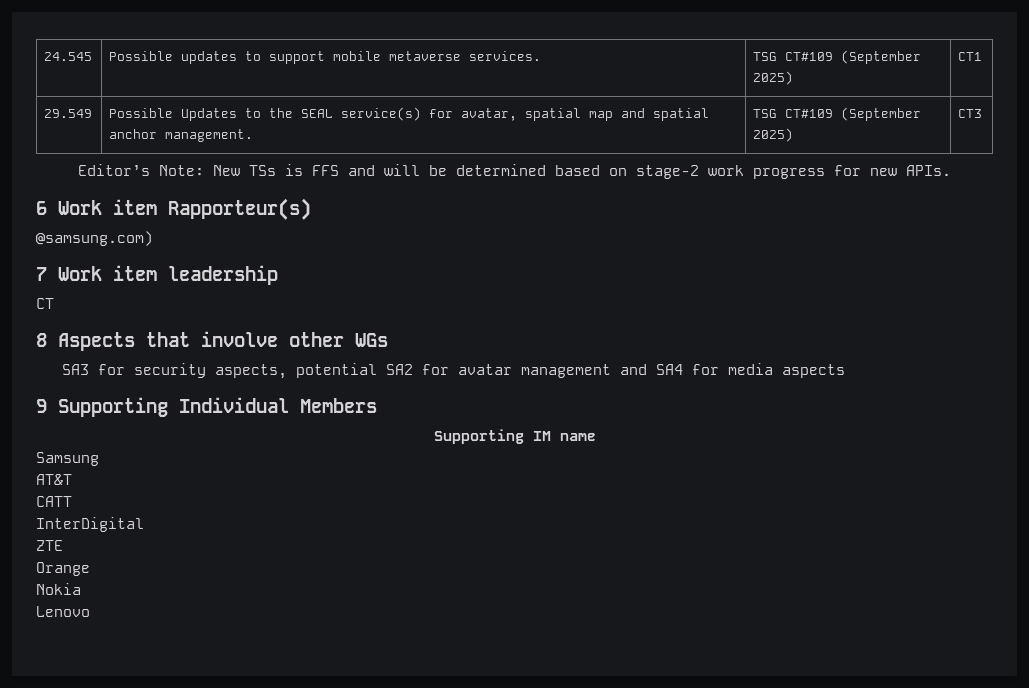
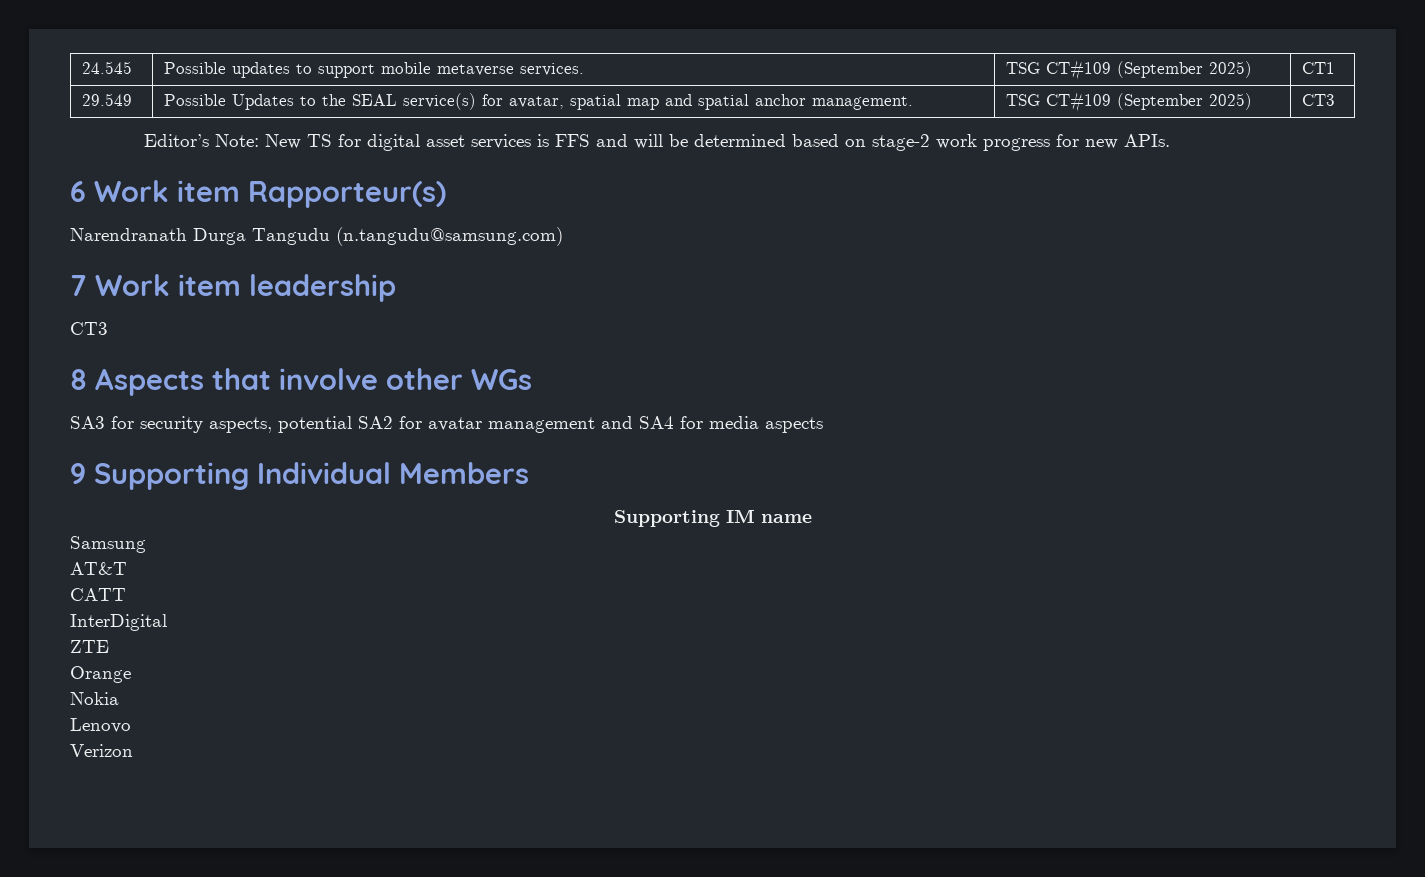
[249,165,277,176] TSs -> [307,134,532,151] TS for digital asset services
[36,231,153,246] @samsung.com) -> [70,227,563,246] Narendranath Durga Tangudu (n.tangudu@samsung.com)
[36,298,54,309] CT -> [70,322,108,335] CT3
(90, 611) none -> [70,744,133,757] // Verizon

